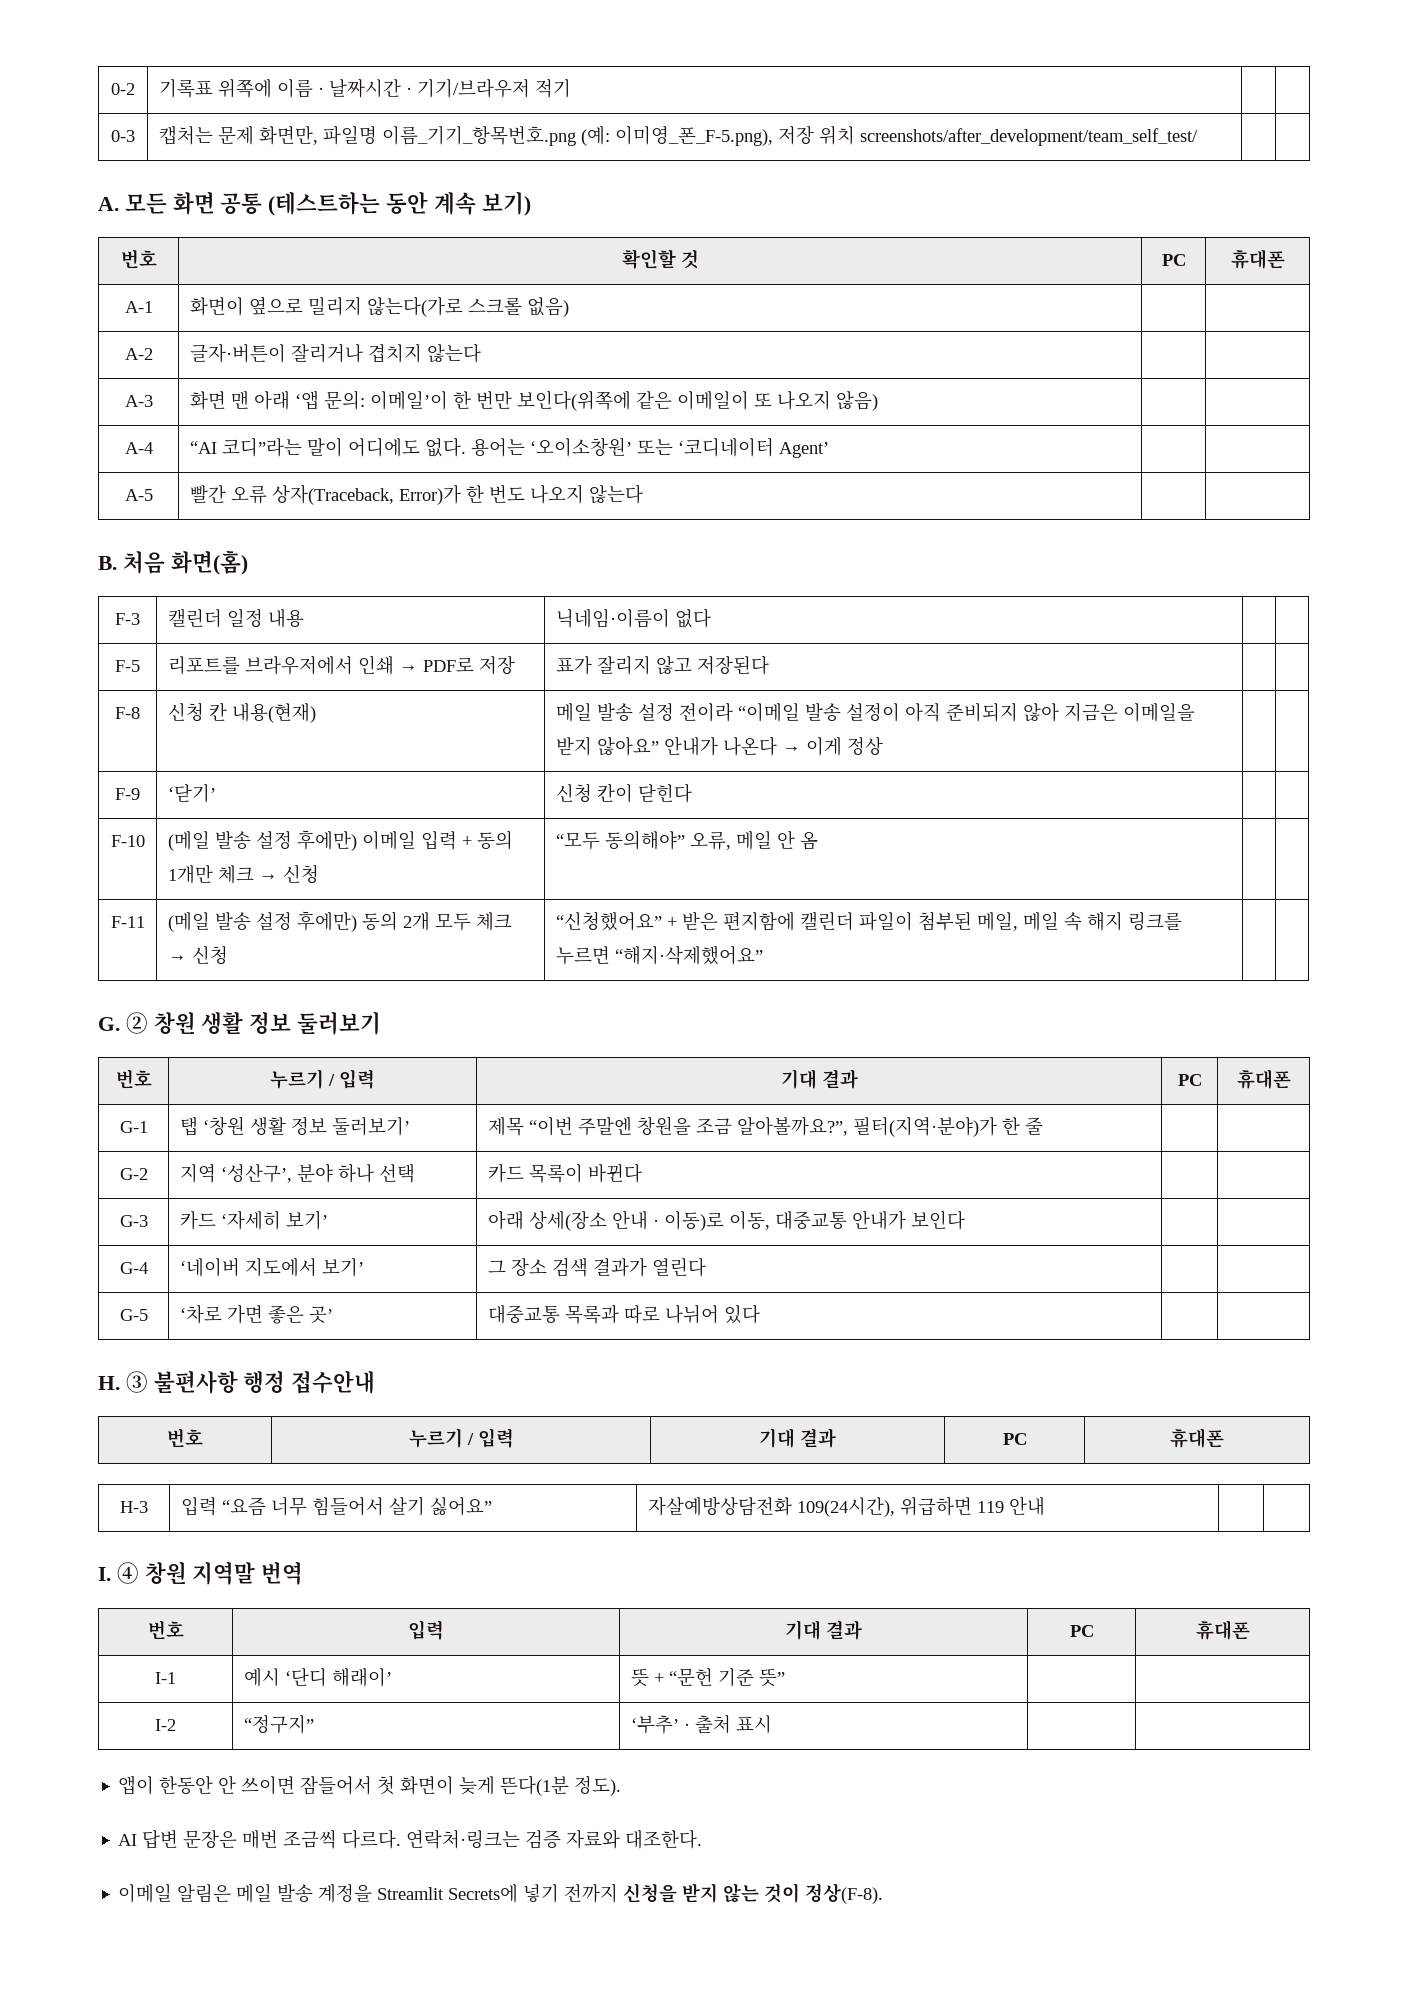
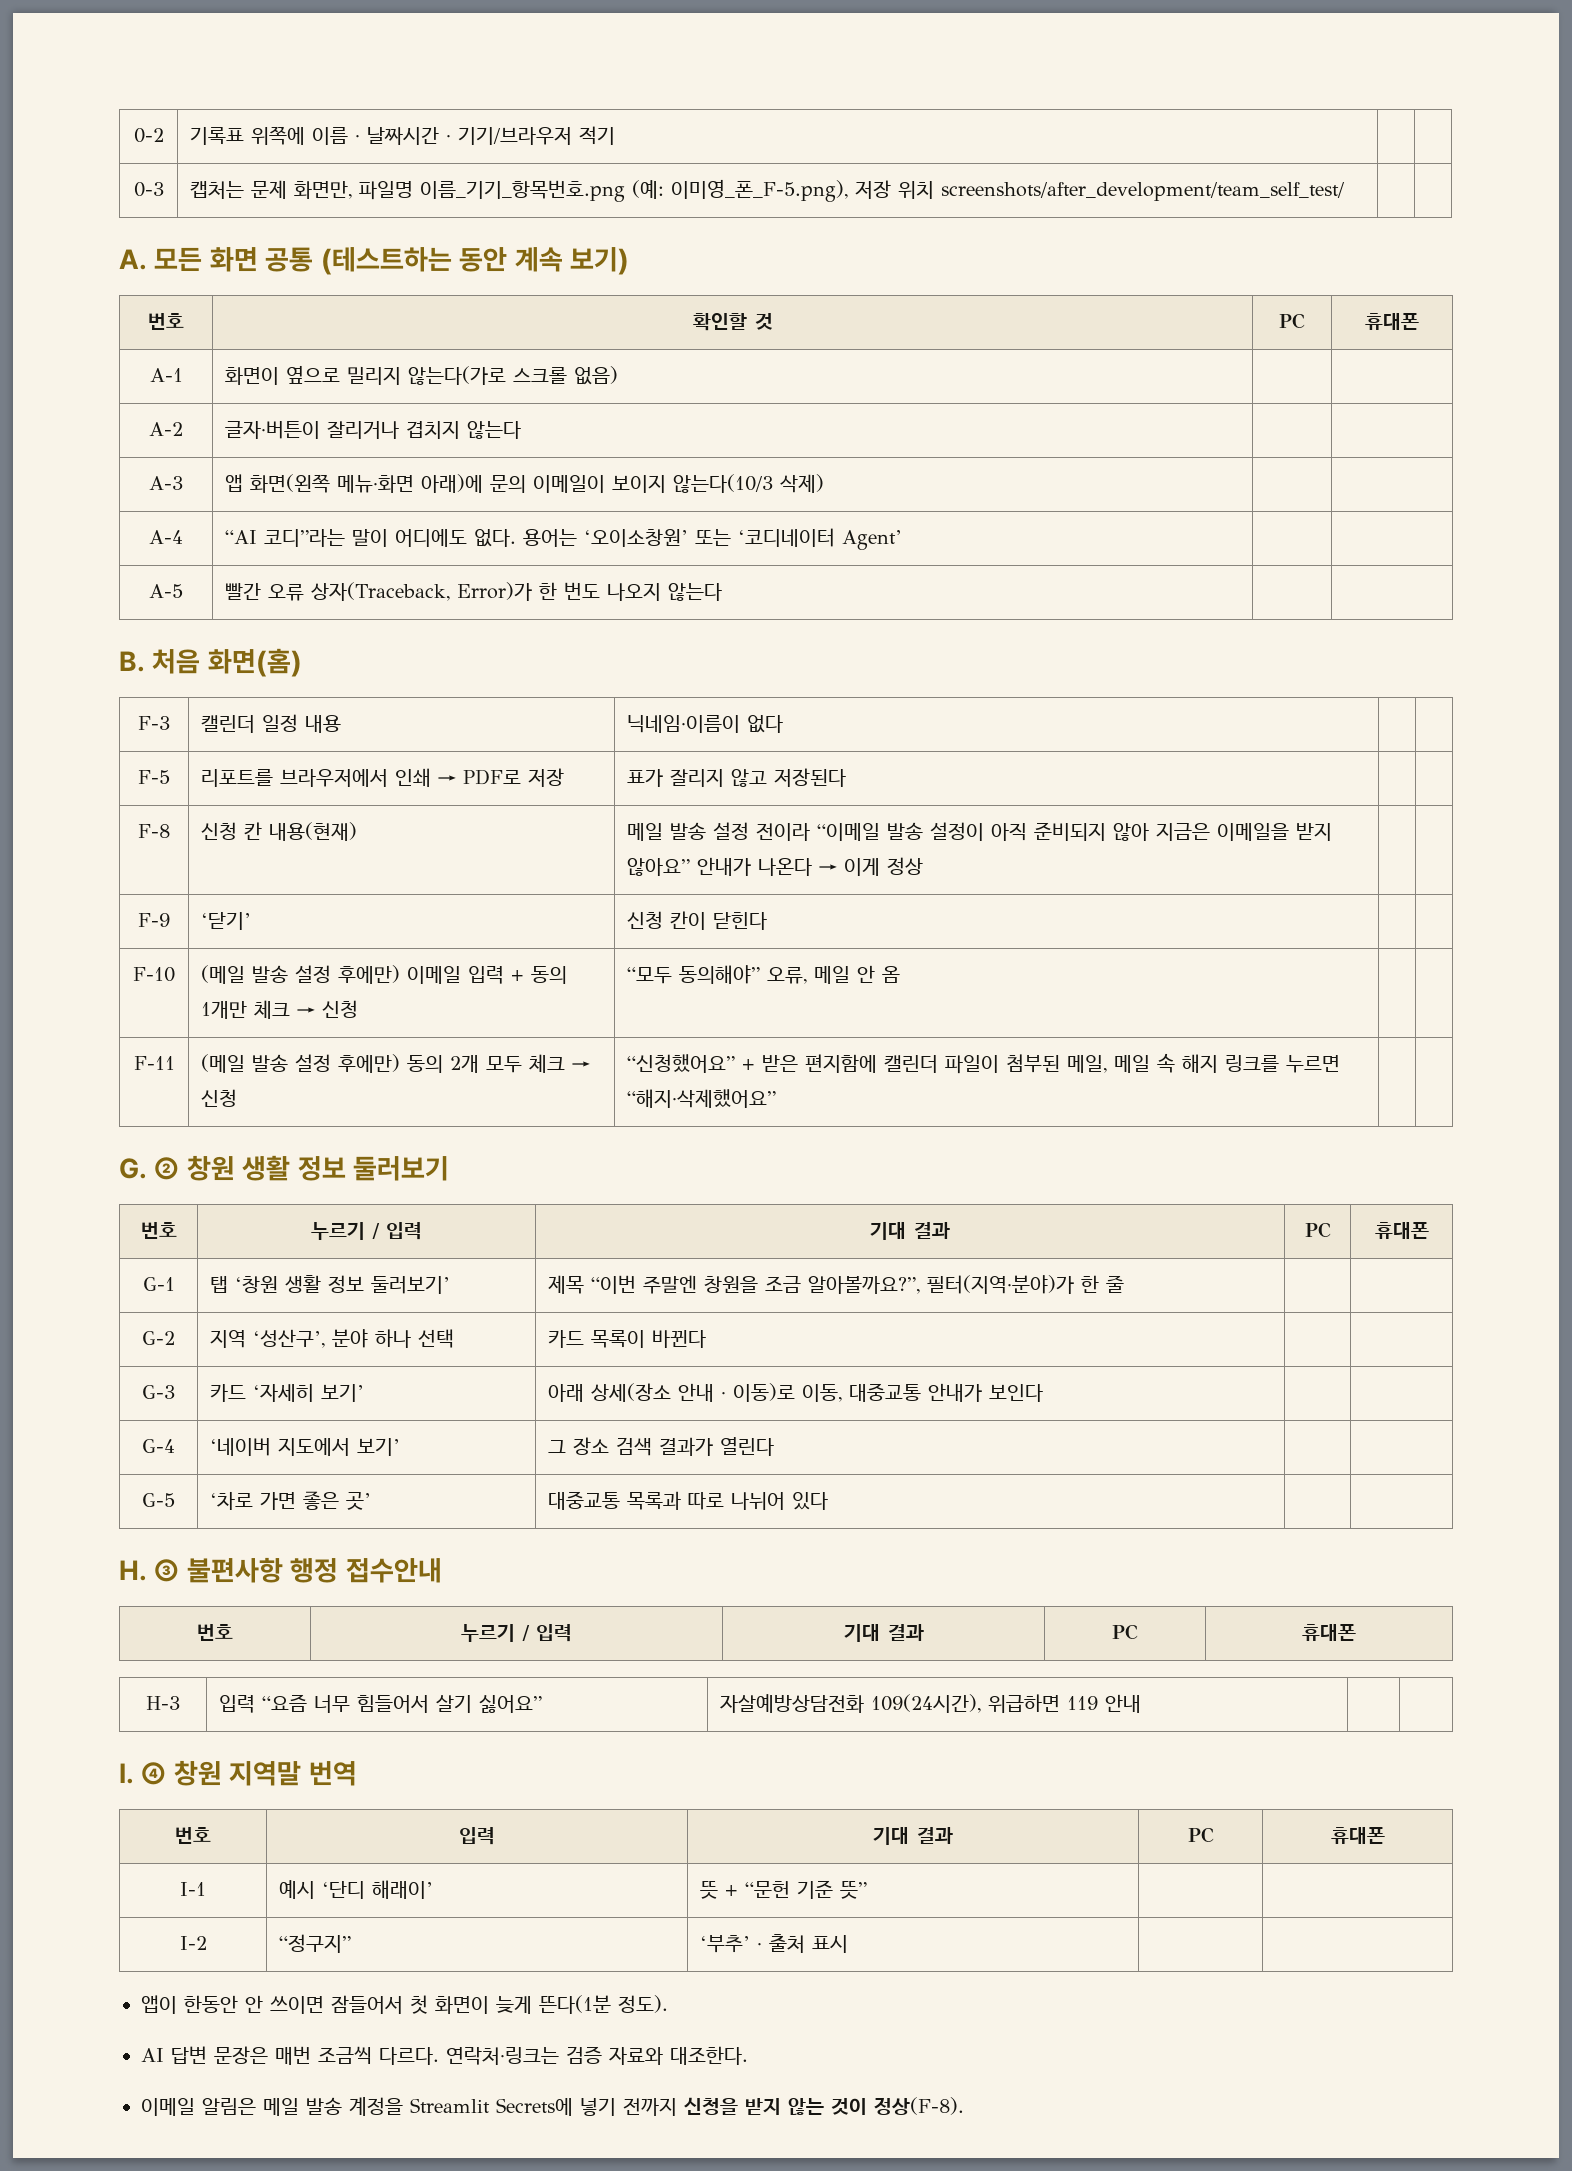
[189,390,878,411] 화면 맨 아래 ‘앱 문의: 이메일’이 한 번만 보인다(위쪽에 같은 이메일이 또 나오지 않음) -> [225,474,825,493] 앱 화면(왼쪽 메뉴·화면 아래)에 문의 이메일이 보이지 않는다(10/3 삭제)

